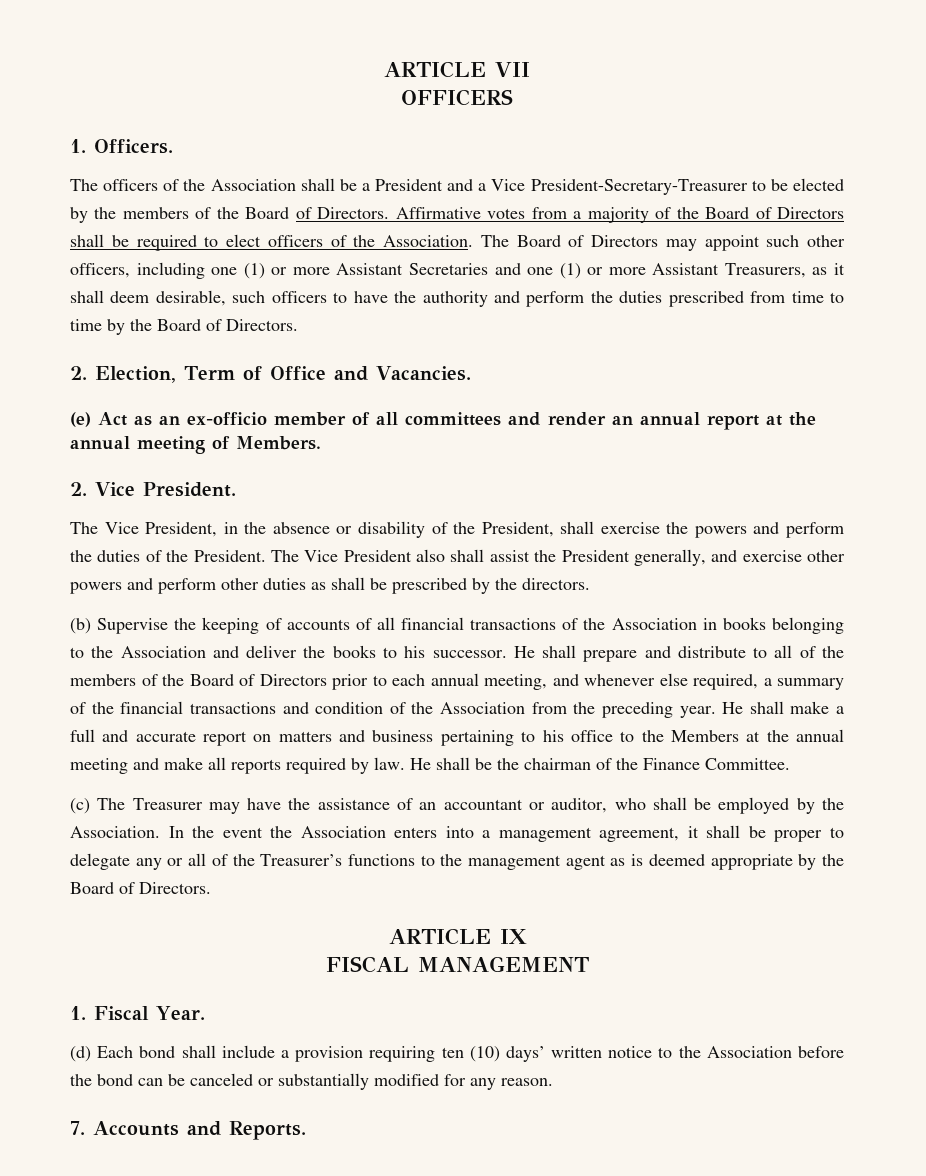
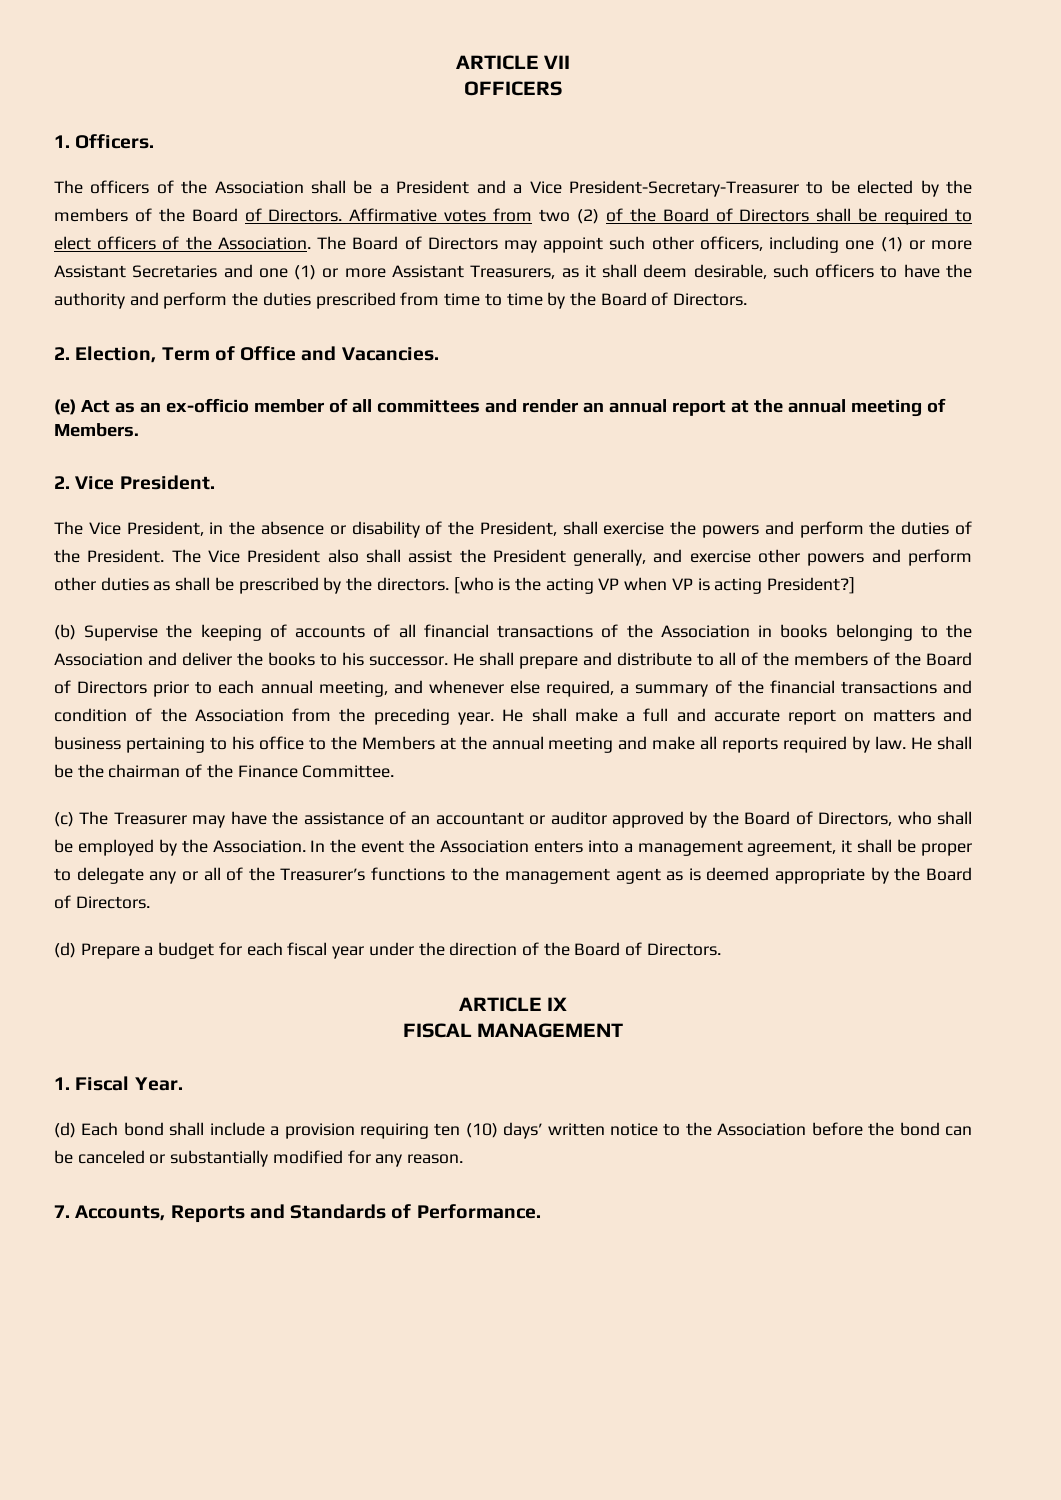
[573,207,649,223] a majority -> [539,209,599,224] two (2)
(590, 584) none -> [453,577,856,594] [who is the acting VP when VP is acting President?]
[551,798,608,813] auditor, -> [550,811,893,828] auditor approved by the Board of Directors,
(211, 888) none -> [54,942,721,959] // (d) Prepare a budget for each fiscal year under the direction of the Board of Directors.
[93,1121,306,1140] Accounts and Reports. -> [75,1204,541,1223] Accounts, Reports and Standards of Performance.

